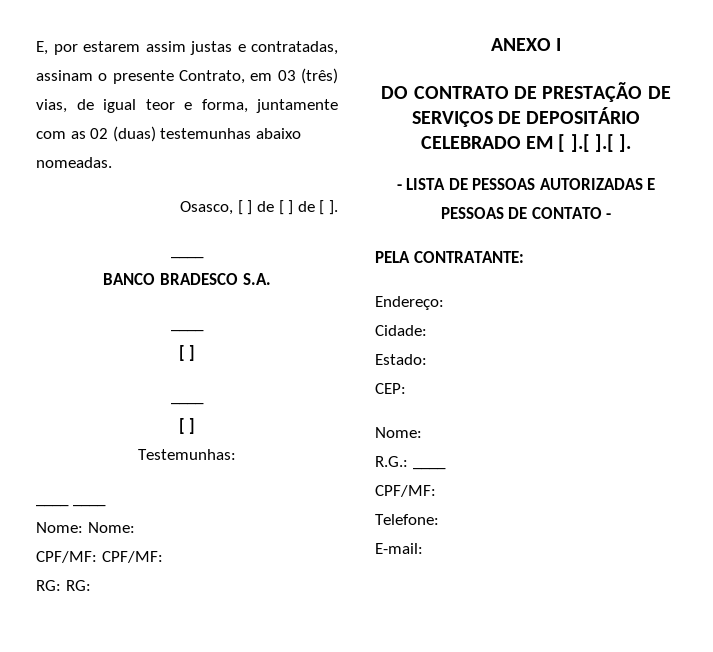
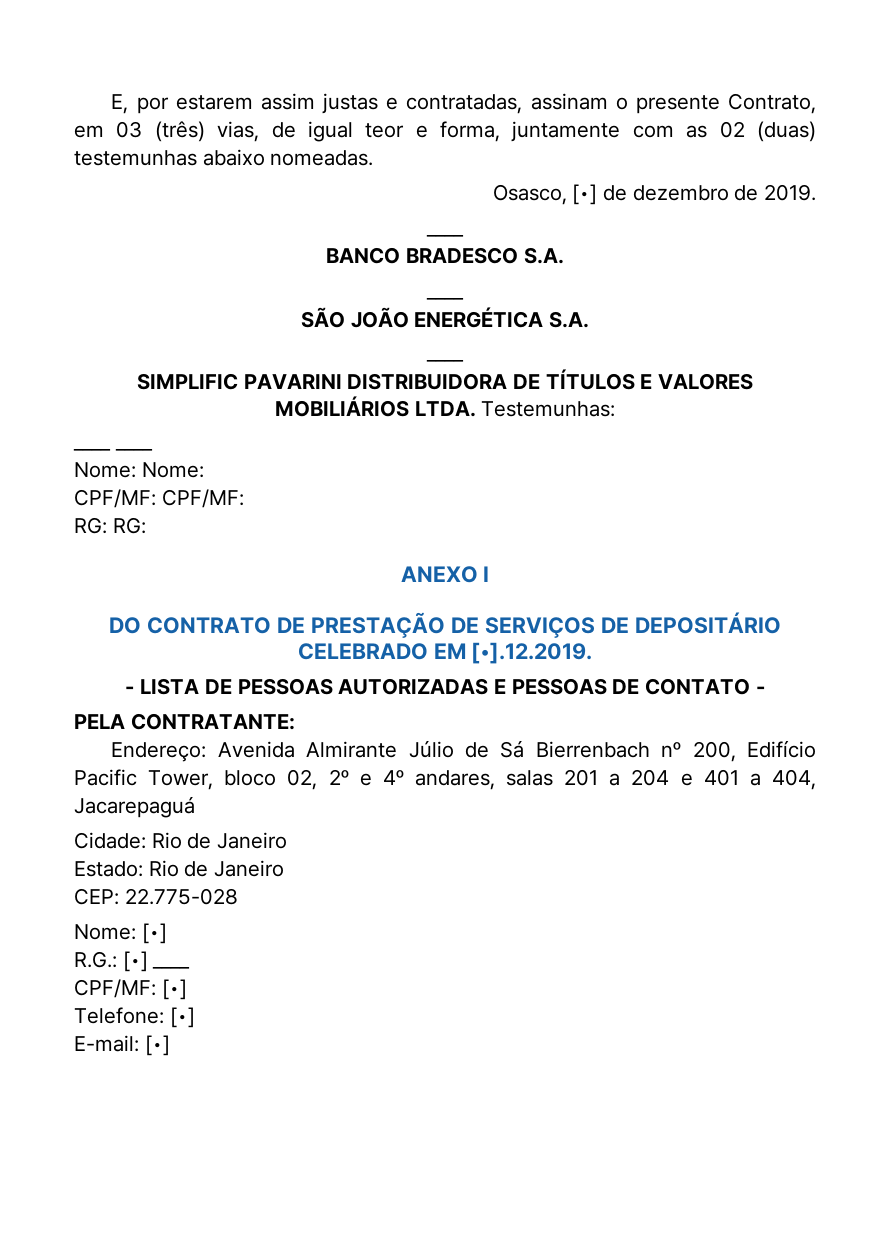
[237,200,338,215] [ ] de [ ] de [ ]. -> [572,184,816,205] [•] de dezembro de 2019.
[178,345,196,361] [171,402,204,405] [178,418,196,434] [ ] // ____ // [ ] // -> [300,307,590,328] [426,360,464,362] [136,369,754,390] [274,396,476,417] SÃO JOÃO ENERGÉTICA S.A. // ____ // SIMPLIFIC PAVARINI DISTRIBUIDORA DE TÍTULOS E VALORES MOBILIÁRIOS LTDA.
[558,134,632,152] [ ].[ ].[ ]. -> [471,642,593,664] [•].12.2019.
[375,325,427,336] [375,354,427,365] // Cidade: // Estado: -> [217,740,817,762] [74,769,816,790] [74,796,195,818] [74,832,288,849] [74,860,285,877] Avenida Almirante Júlio de Sá Bierrenbach nº 200, Edifício Pacific Tower, bloco 02, 2º e 4º andares, salas 201 a 204 e 401 a 404, Jacarepaguá // Cidade: Rio de Janeiro // Estado: Rio de Janeiro
[375,427,422,438] // Nome: -> [124,888,238,905] [74,923,167,944] 22.775-028 // Nome: [•]
(408, 461) none -> [122,951,148,972] [•]
(436, 491) none -> [161,979,187,1000] [•]
(439, 519) none -> [169,1007,195,1028] [•]
(423, 548) none -> [144,1035,170,1056] [•]

